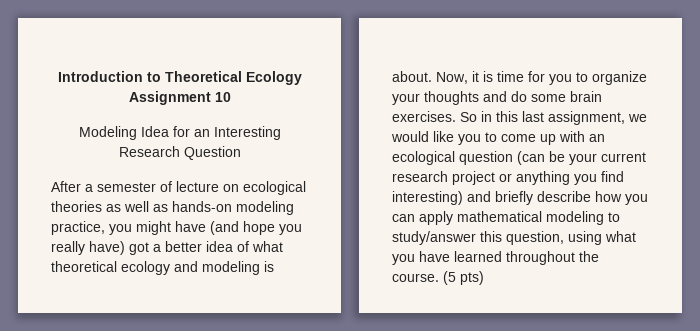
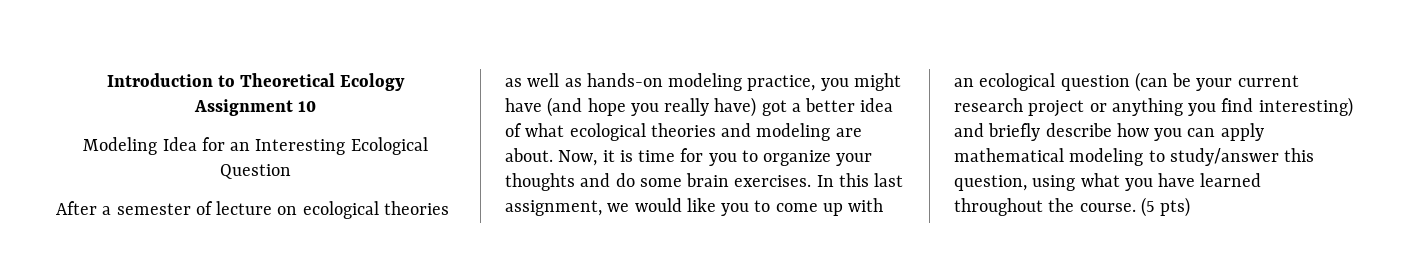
[118,146,180,157] Research -> [350,137,428,155] Ecological
[51,261,170,275] theoretical ecology -> [569,123,716,141] ecological theories
[264,261,274,272] is -> [835,128,862,137] are
[460,111,492,122] So in -> [816,175,834,187] In

